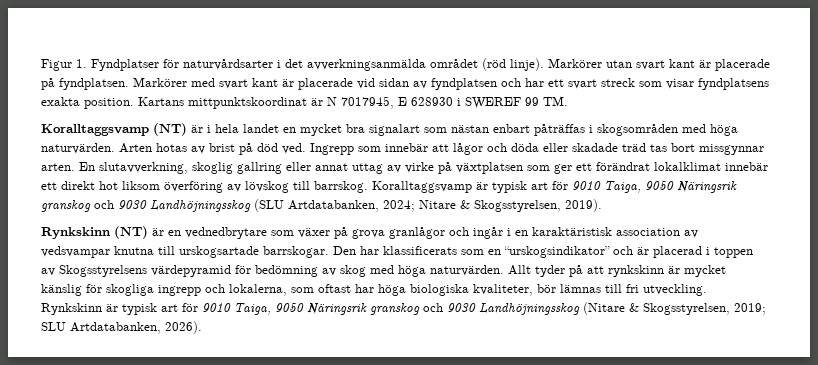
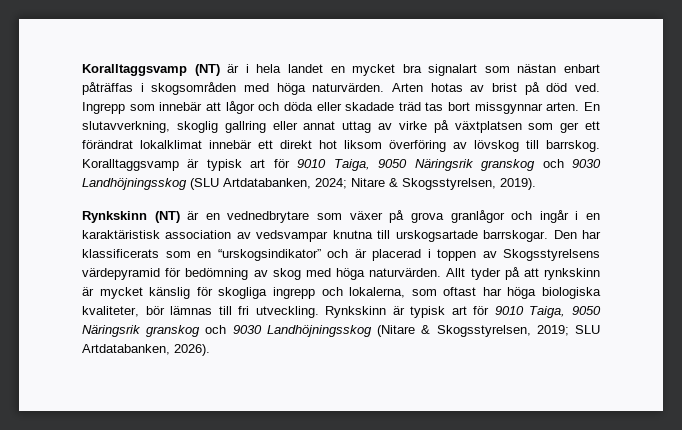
[41,58,770,71] [41,77,769,90] [41,96,568,109] Figur 1. Fyndplatser för naturvårdsarter i det avverkningsanmälda området (röd linje). Markörer utan svart kant är placerade på fyndplatsen. Markörer med svart kant är placerade vid sidan av fyndplatsen och har ett svart streck som visar fyndplatsens exakta position. Kartans mittpunktskoordinat är N 7017945, E 628930 i SWEREF 99 TM. // -> (82, 70) none

